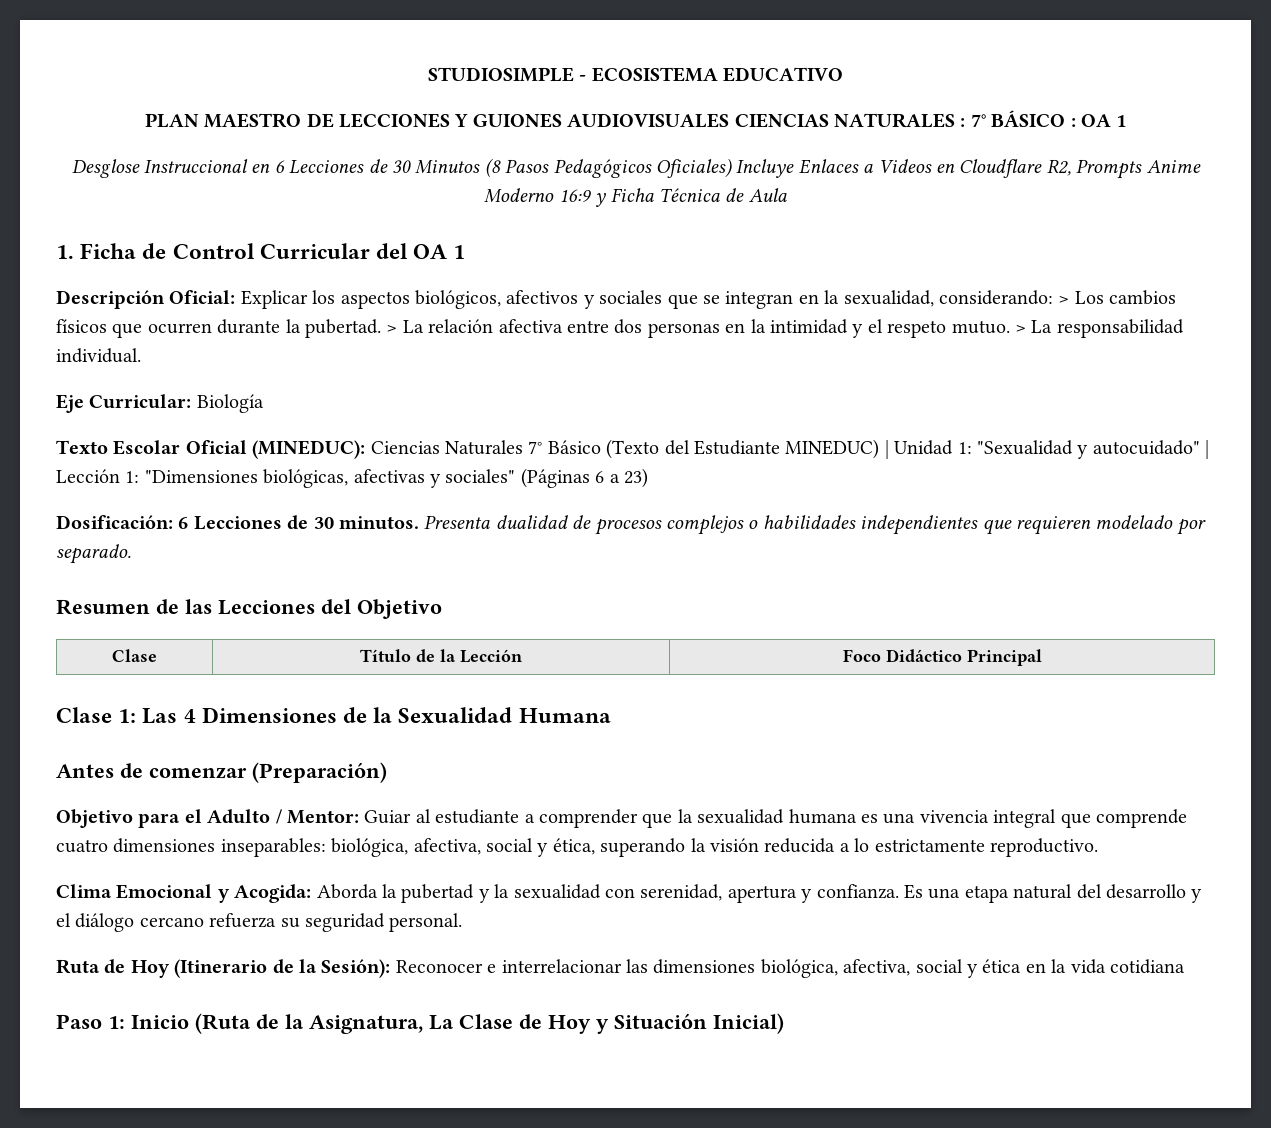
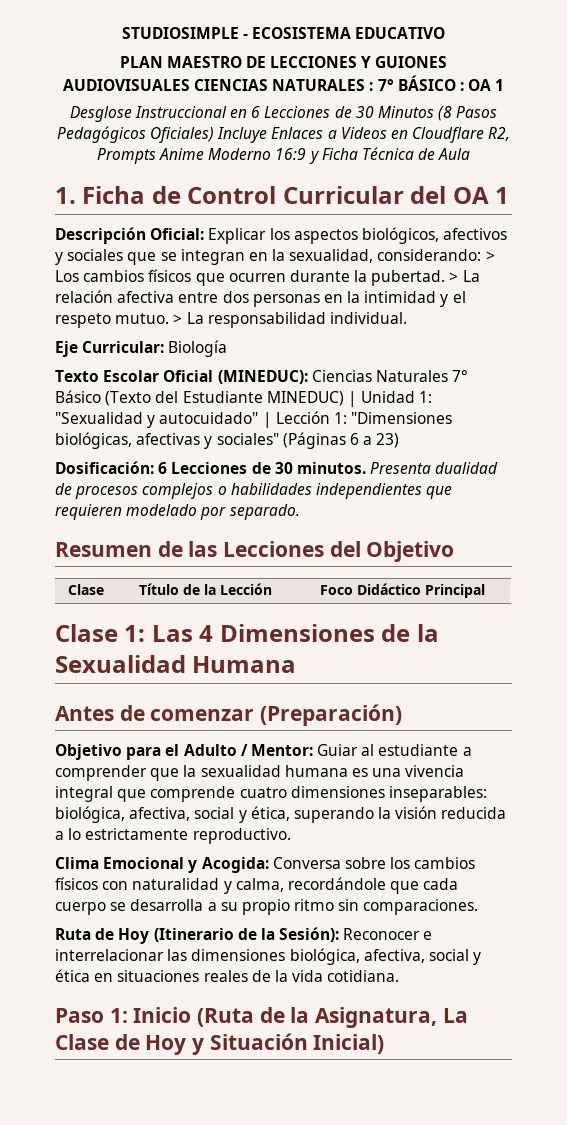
[316,884,1203,903] [56,913,463,932] Aborda la pubertad y la sexualidad con serenidad, apertura y confianza. Es una etapa natural del desarrollo y el diálogo cercano refuerza su seguridad personal. -> [272,857,476,869] [55,877,459,894] [55,899,479,915] Conversa sobre los cambios físicos con naturalidad y calma, recordándole que cada cuerpo se desarrolla a su propio ritmo sin comparaciones.
(1046, 968) none -> [117,970,271,982] situaciones reales de
[1109,959,1185,974] cotidiana -> [327,970,400,982] cotidiana.

